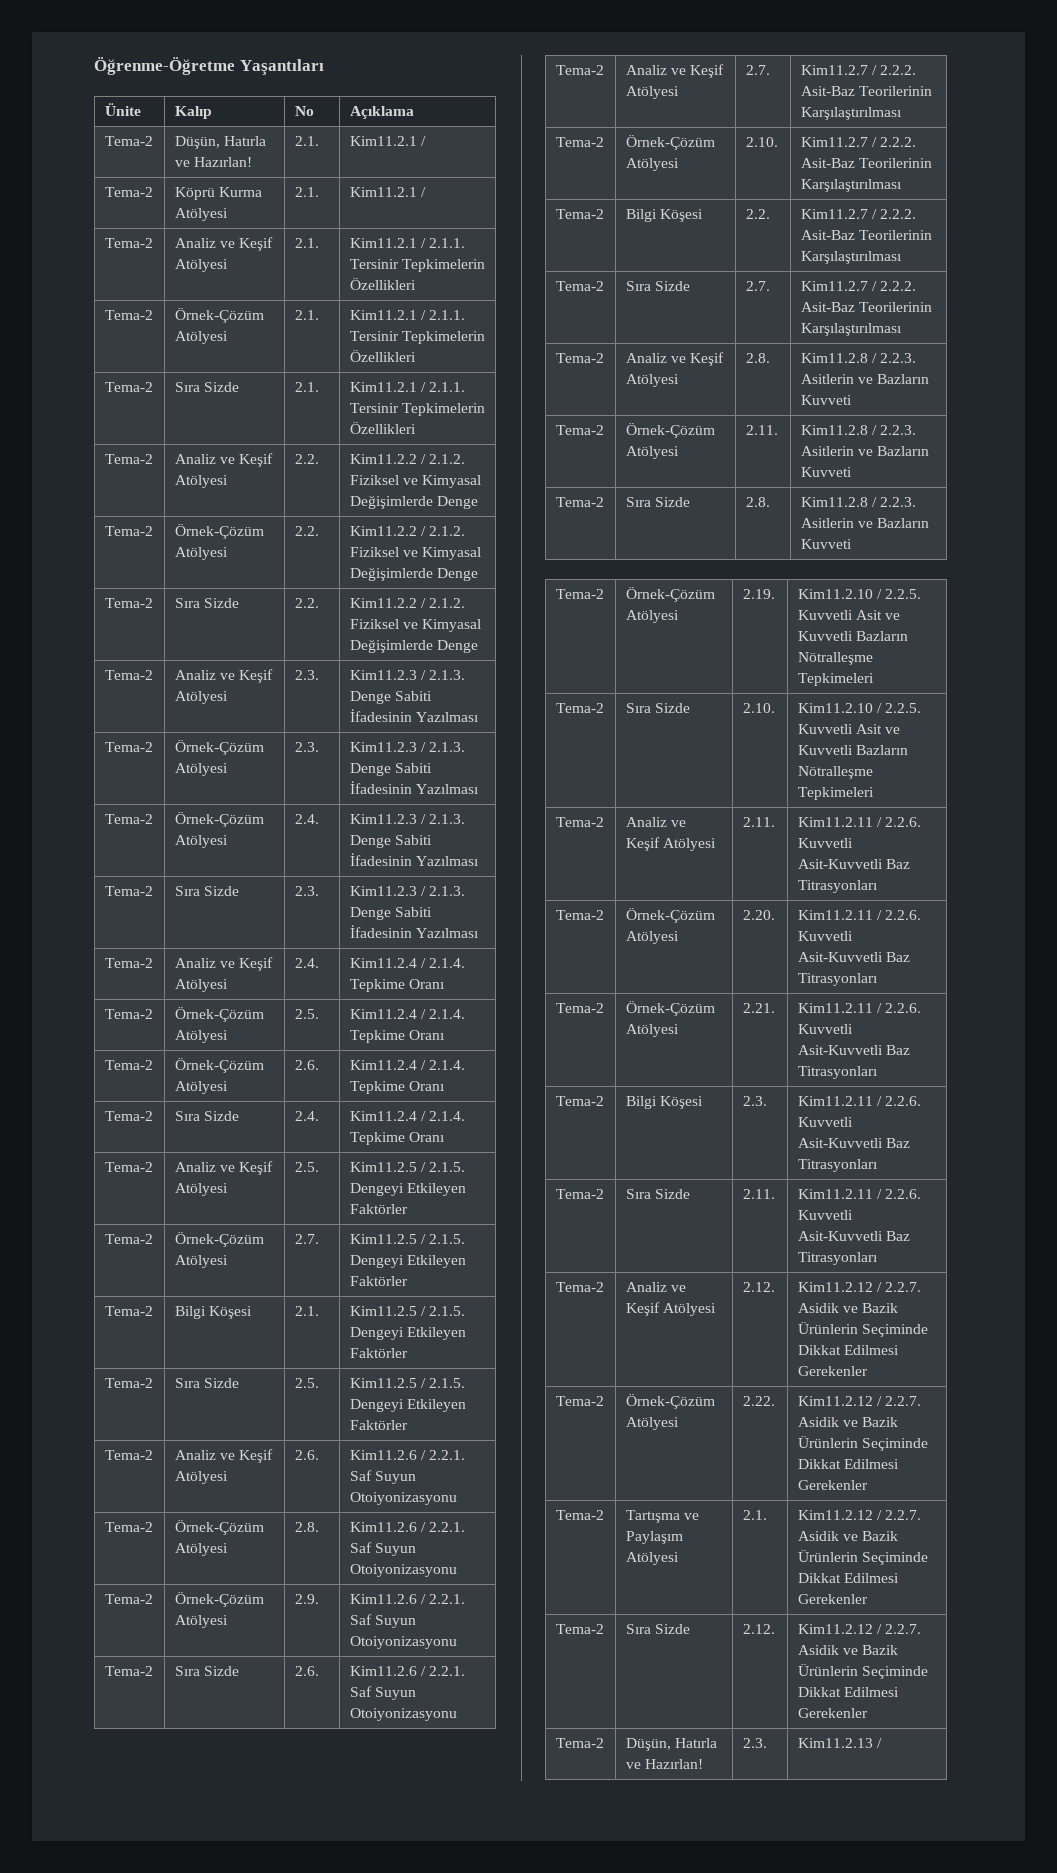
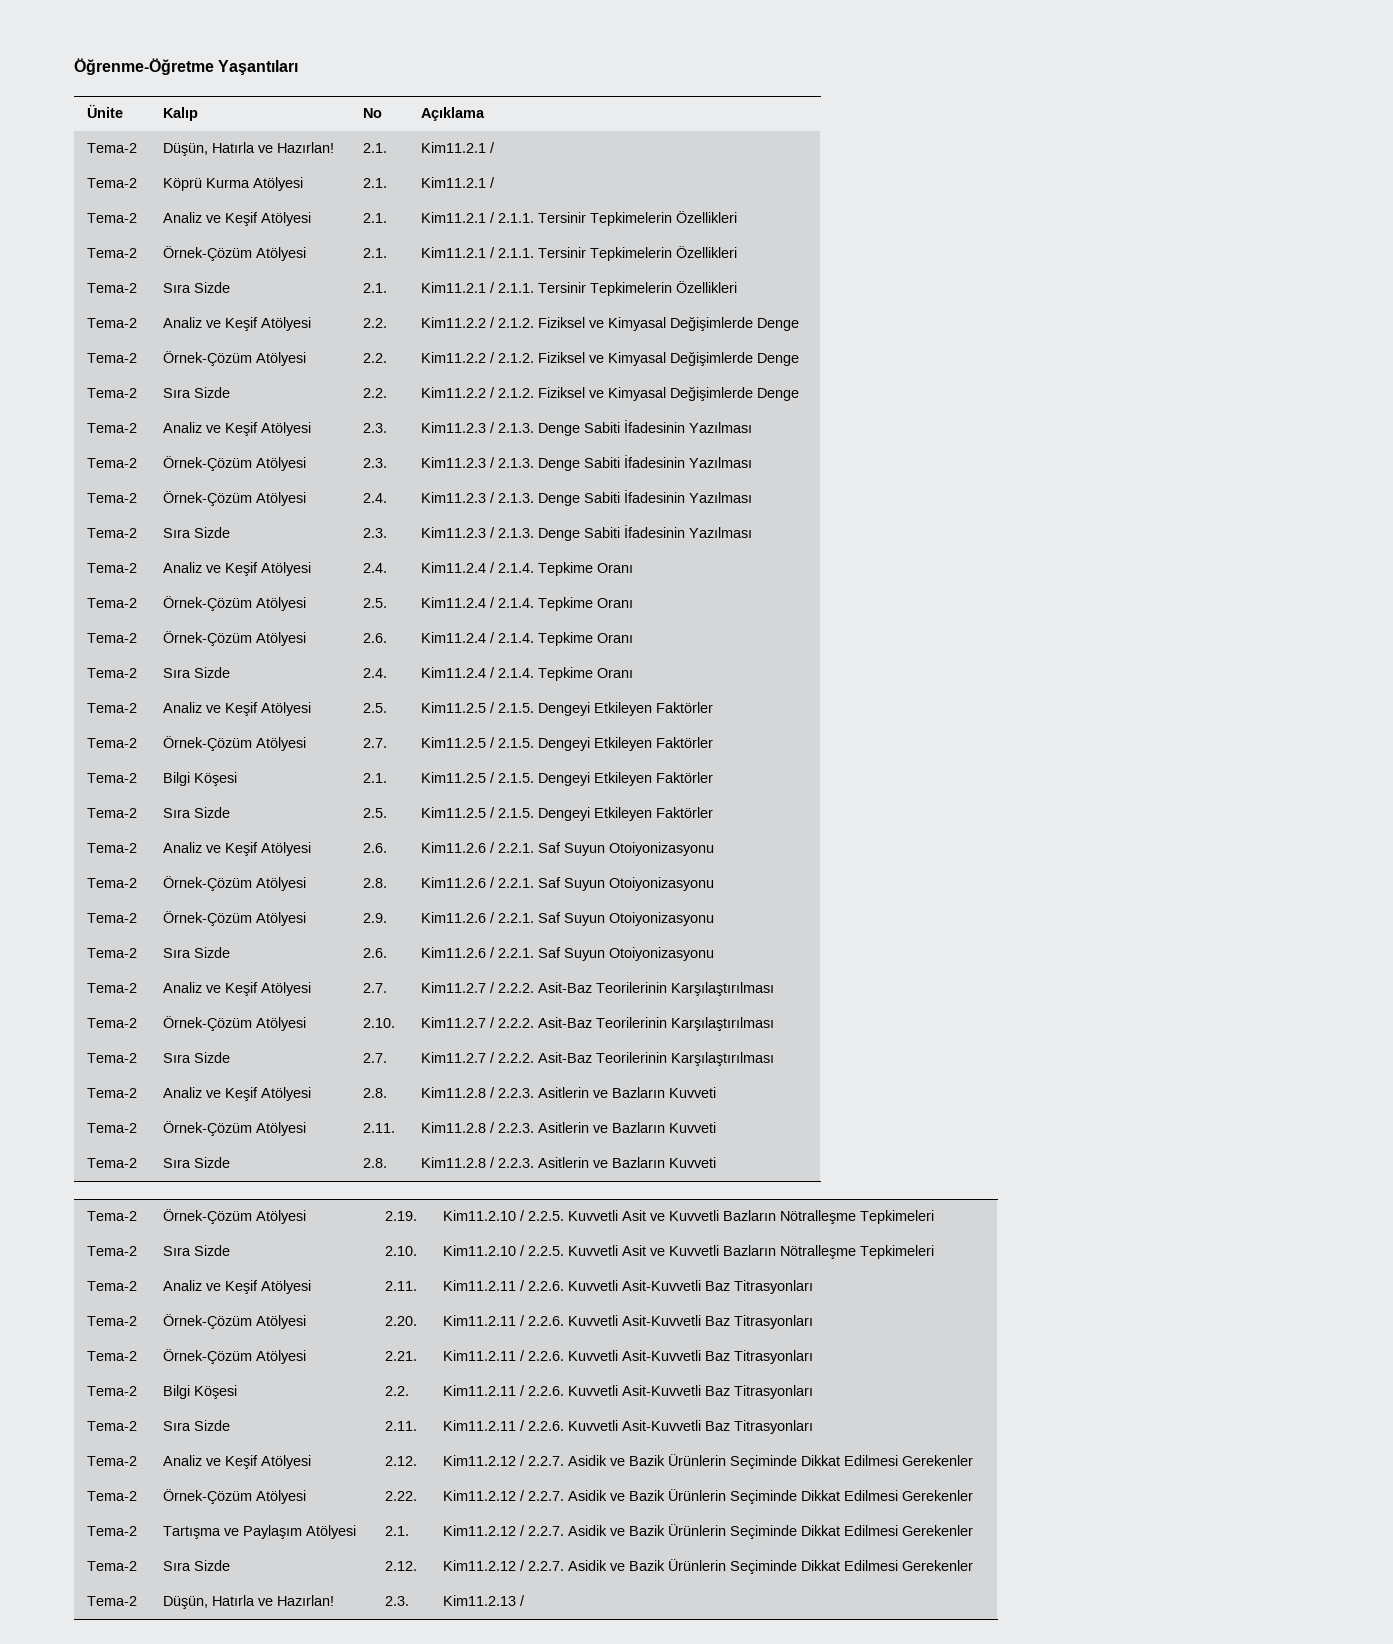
[555,209,604,219] [625,209,704,222] [745,209,770,219] [800,209,917,219] [800,230,933,240] [800,251,902,264] // Tema-2 | Bilgi Köşesi | 2.2. | Kim11.2.7 / 2.2.2. Asit-Baz Teorilerinin Karşılaştırılması -> (774, 1024) none
[742,1096,767,1106] 2.3. -> [384,1386,409,1396] 2.2.

